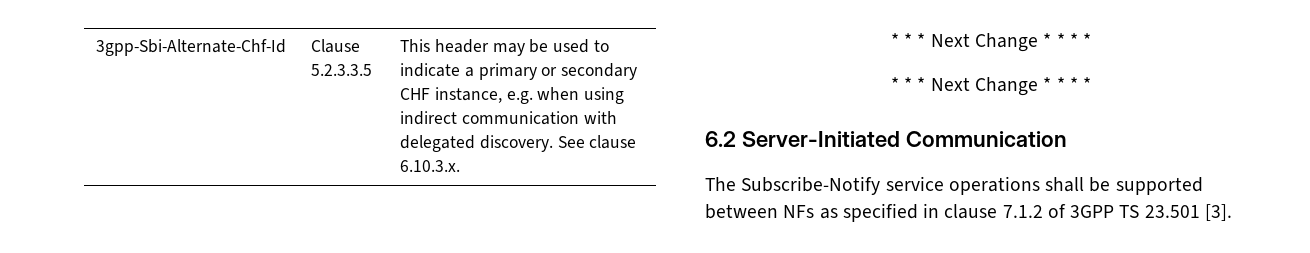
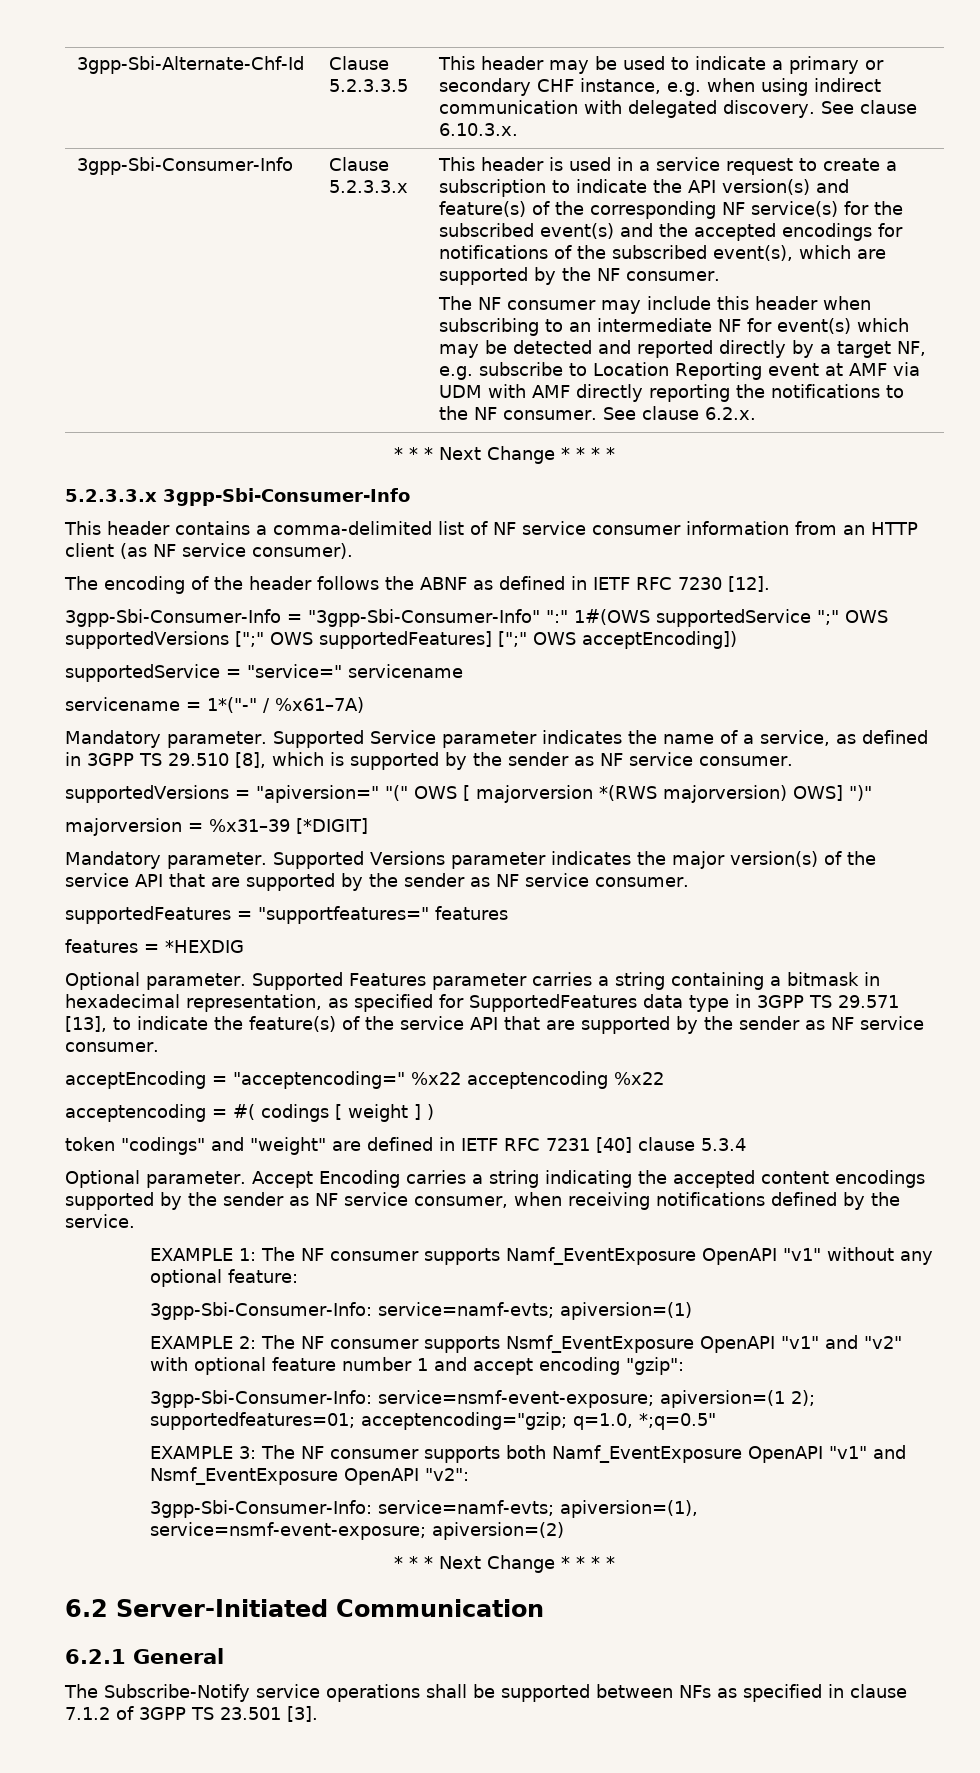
[890,33,1092,52] // * * * Next Change * * * * -> [77,157,294,175] [329,157,390,171] [329,180,409,193] [438,157,898,175] [439,179,850,197] [439,201,904,219] [439,223,904,241] [439,245,887,261] [439,267,721,285] [438,296,872,314] [439,318,910,336] [439,340,927,358] [439,362,921,380] [439,384,905,402] [439,406,757,420] [394,446,615,464] [65,488,410,506] [64,521,918,535] [65,543,353,559] [64,576,770,594] [65,609,888,627] [65,631,737,649] [65,664,463,682] [65,697,364,713] [65,730,928,748] [65,752,793,770] [65,785,872,803] [65,818,368,836] [65,851,876,869] [65,873,689,891] [65,906,508,924] [65,939,244,953] [65,972,880,990] [65,994,899,1012] [65,1016,924,1034] [65,1042,159,1052] [65,1071,664,1089] [65,1104,434,1122] [65,1137,746,1155] [65,1170,925,1188] [65,1192,900,1210] [65,1214,135,1228] [149,1247,933,1265] [149,1269,298,1287] [149,1302,692,1320] [149,1335,902,1353] [149,1357,684,1375] [149,1390,815,1408] [149,1412,716,1430] [149,1445,906,1463] [149,1467,469,1485] [149,1500,698,1518] [149,1522,564,1540] // 3gpp-Sbi-Consumer-Info | Clause 5.2.3.3.x | This header is used in a service request to create a subscription to indicate the API version(s) and feature(s) of the corresponding NF service(s) for the subscribed event(s) and the accepted encodings for notifications of the subscribed event(s), which are supported by the NF consumer. // The NF consumer may include this header when subscribing to an intermediate NF for event(s) which may be detected and reported directly by a target NF, e.g. subscribe to Location Reporting event at AMF via UDM with AMF directly reporting the notifications to the NF consumer. See clause 6.2.x. // * * * Next Change * * * * // 5.2.3.3.x 3gpp-Sbi-Consumer-Info // This header contains a comma-delimited list of NF service consumer information from an HTTP client (as NF service consumer). // The encoding of the header follows the ABNF as defined in IETF RFC 7230 [12]. // 3gpp-Sbi-Consumer-Info = "3gpp-Sbi-Consumer-Info" ":" 1#(OWS supportedService ";" OWS supportedVersions [";" OWS supportedFeatures] [";" OWS acceptEncoding]) // supportedService = "service=" servicename // servicename = 1*("-" / %x61–7A) // Mandatory parameter. Supported Service parameter indicates the name of a service, as defined in 3GPP TS 29.510 [8], which is supported by the sender as NF service consumer. // supportedVersions = "apiversion=" "(" OWS [ majorversion *(RWS majorversion) OWS] ")" // majorversion = %x31–39 [*DIGIT] // Mandatory parameter. Supported Versions parameter indicates the major version(s) of the service API that are supported by the sender as NF service consumer. // supportedFeatures = "supportfeatures=" features // features = *HEXDIG // Optional parameter. Supported Features parameter carries a string containing a bitmask in hexadecimal representation, as specified for SupportedFeatures data type in 3GPP TS 29.571 [13], to indicate the feature(s) of the service API that are supported by the sender as NF service consumer. // acceptEncoding = "acceptencoding=" %x22 acceptencoding %x22 // acceptencoding = #( codings [ weight ] ) // token "codings" and "weight" are defined in IETF RFC 7231 [40] clause 5.3.4 // Optional parameter. Accept Encoding carries a string indicating the accepted content encodings supported by the sender as NF service consumer, when receiving notifications defined by the service. // EXAMPLE 1: The NF consumer supports Namf_EventExposure OpenAPI "v1" without any optional feature: // 3gpp-Sbi-Consumer-Info: service=namf-evts; apiversion=(1) // EXAMPLE 2: The NF consumer supports Nsmf_EventExposure OpenAPI "v1" and "v2" with optional feature number 1 and accept encoding "gzip": // 3gpp-Sbi-Consumer-Info: service=nsmf-event-exposure; apiversion=(1 2); supportedfeatures=01; acceptencoding="gzip; q=1.0, *;q=0.5" // EXAMPLE 3: The NF consumer supports both Namf_EventExposure OpenAPI "v1" and Nsmf_EventExposure OpenAPI "v2": // 3gpp-Sbi-Consumer-Info: service=namf-evts; apiversion=(1), service=nsmf-event-exposure; apiversion=(2)
(1067, 139) none -> [65,1648,224,1664] // 6.2.1 General

